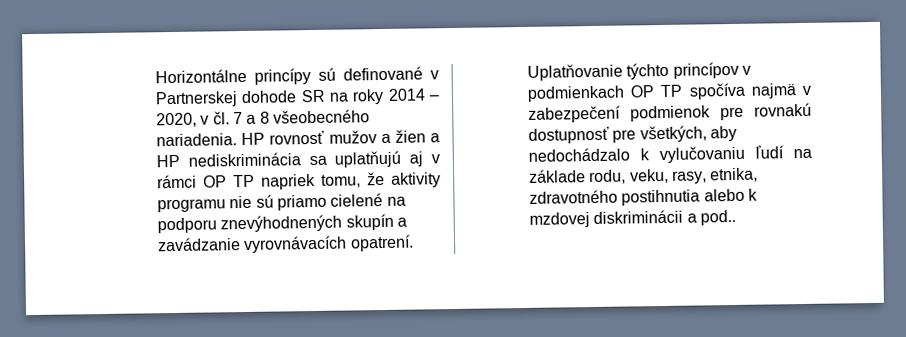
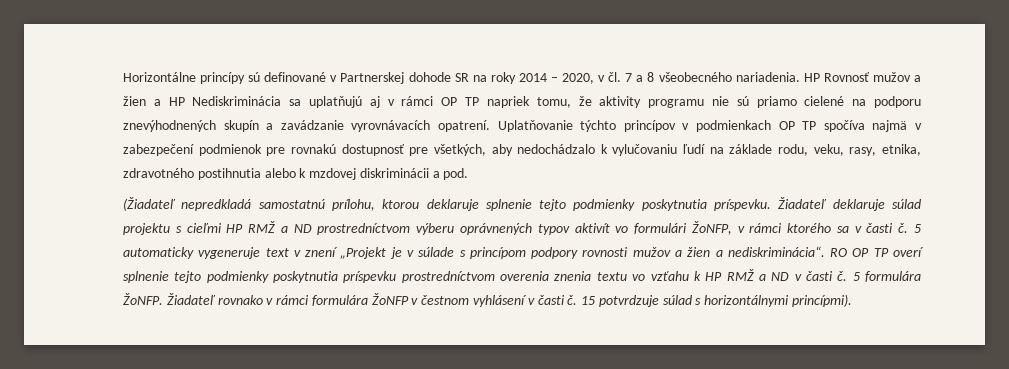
[269,130,326,145] rovnosť -> [823,72,869,82] Rovnosť
[187,152,301,167] nediskriminácia -> [192,96,282,106] Nediskriminácia
[700,209,737,226] pod.. -> [443,168,469,180] [122,197,922,211] [122,221,922,235] [122,246,925,259] [122,269,921,283] [122,293,853,307] pod. // (Žiadateľ nepredkladá samostatnú prílohu, ktorou deklaruje splnenie tejto podmienky poskytnutia príspevku. Žiadateľ deklaruje súlad projektu s cieľmi HP RMŽ a ND prostredníctvom výberu oprávnených typov aktivít vo formulári ŽoNFP, v rámci ktorého sa v časti č. 5 automaticky vygeneruje text v znení „Projekt je v súlade s princípom podpory rovnosti mužov a žien a nediskriminácia“. RO OP TP overí splnenie tejto podmienky poskytnutia príspevku prostredníctvom overenia znenia textu vo vzťahu k HP RMŽ a ND v časti č. 5 formulára ŽoNFP. Žiadateľ rovnako v rámci formulára ŽoNFP v čestnom vyhlásení v časti č. 15 potvrdzuje súlad s horizontálnymi princípmi).

